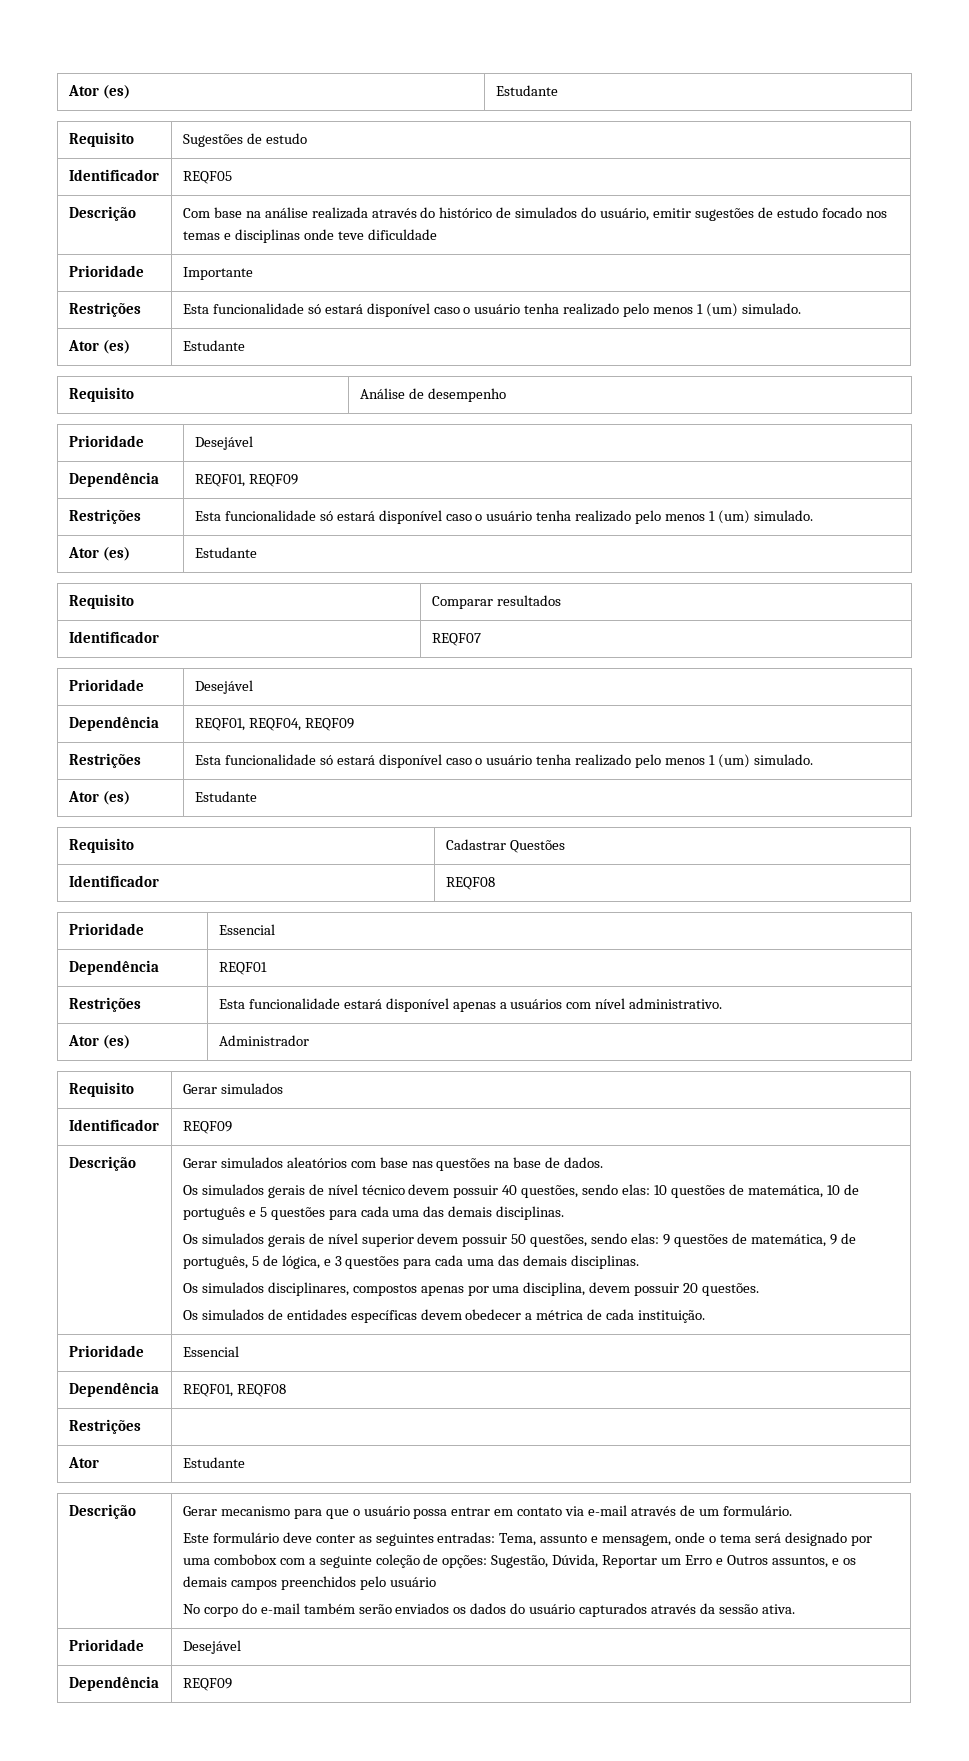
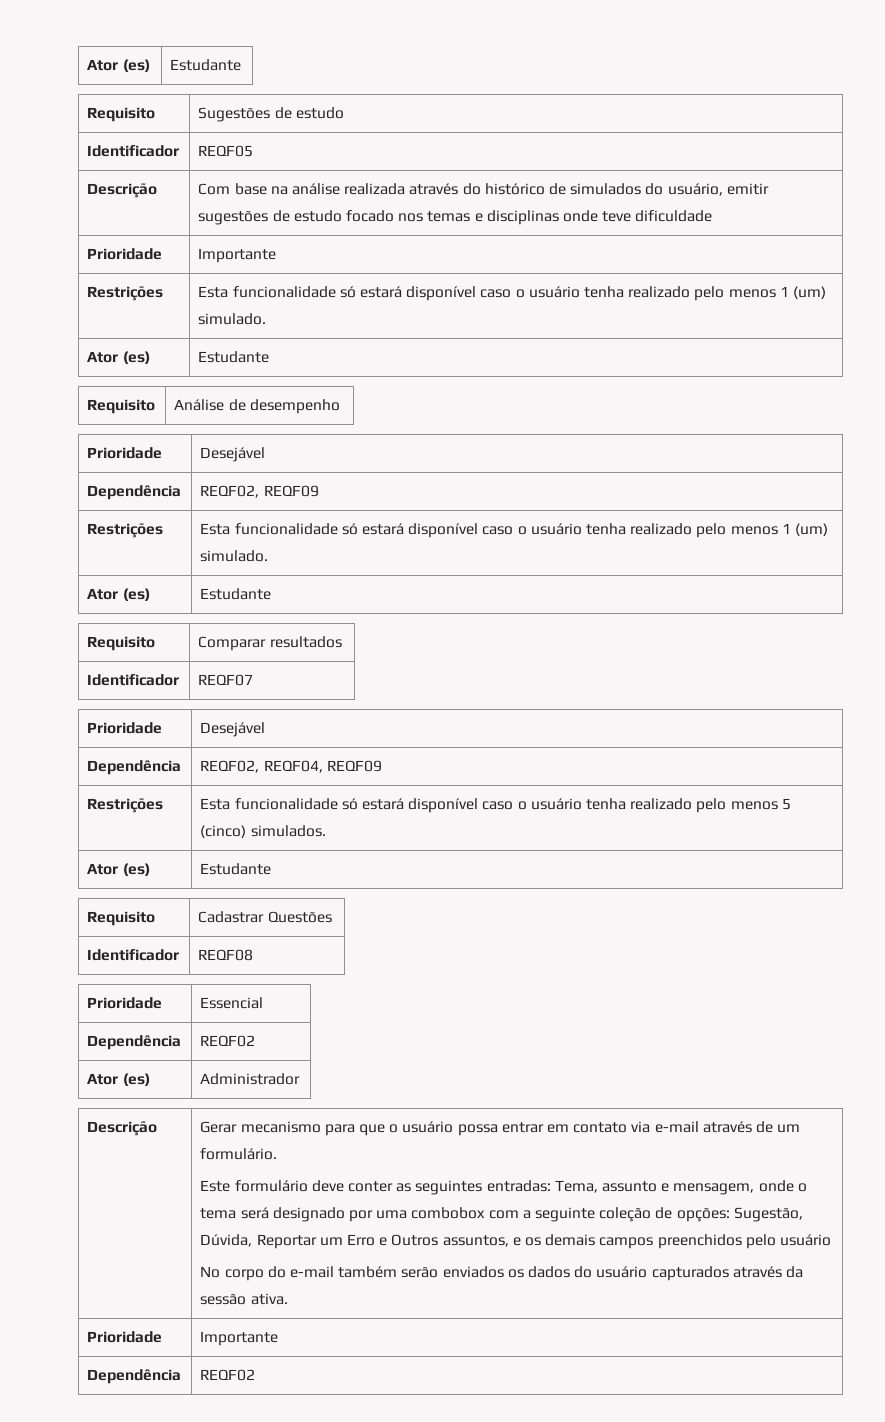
[194,474,245,487] REQF01, -> [200,485,260,498] REQF02,
[194,718,245,731] REQF01, -> [200,760,260,773] REQF02,
[708,754,813,768] 1 (um) simulado. -> [781,798,791,810] [200,825,326,838] 5 (cinco) simulados.
[218,962,267,975] [68,997,141,1012] [218,998,723,1012] [67,1035,130,1049] [218,1035,309,1046] [68,1082,134,1097] [182,1083,283,1094] [68,1119,159,1131] [182,1121,232,1134] [68,1156,136,1171] [182,1157,604,1171] [182,1184,859,1198] [182,1206,565,1220] [182,1233,856,1247] [182,1255,639,1269] [182,1282,760,1296] [182,1309,706,1323] [68,1345,144,1357] [182,1346,239,1357] [68,1382,159,1397] [182,1384,286,1397] [68,1419,141,1434] [67,1457,99,1468] [182,1457,245,1468] REQF01 // Restrições | Esta funcionalidade estará disponível apenas a usuários com nível administrativo. // Ator (es) | Administrador // Requisito | Gerar simulados // Identificador | REQF09 // Descrição | Gerar simulados aleatórios com base nas questões na base de dados. // Os simulados gerais de nível técnico devem possuir 40 questões, sendo elas: 10 questões de matemática, 10 de português e 5 questões para cada uma das demais disciplinas. // Os simulados gerais de nível superior devem possuir 50 questões, sendo elas: 9 questões de matemática, 9 de português, 5 de lógica, e 3 questões para cada uma das demais disciplinas. // Os simulados disciplinares, compostos apenas por uma disciplina, devem possuir 20 questões. // Os simulados de entidades específicas devem obedecer a métrica de cada instituição. // Prioridade | Essencial // Dependência | REQF01, REQF08 // Restrições | // Ator | Estudante -> [200,1035,256,1047] [87,1073,150,1086] [200,1073,301,1085] REQF02 // Ator (es) | Administrador
[182,1640,241,1654] [68,1676,159,1691] [182,1678,232,1691] Desejável // Dependência | REQF09 -> [200,1331,279,1346] [87,1369,182,1384] [200,1369,256,1381] Importante // Dependência | REQF02

